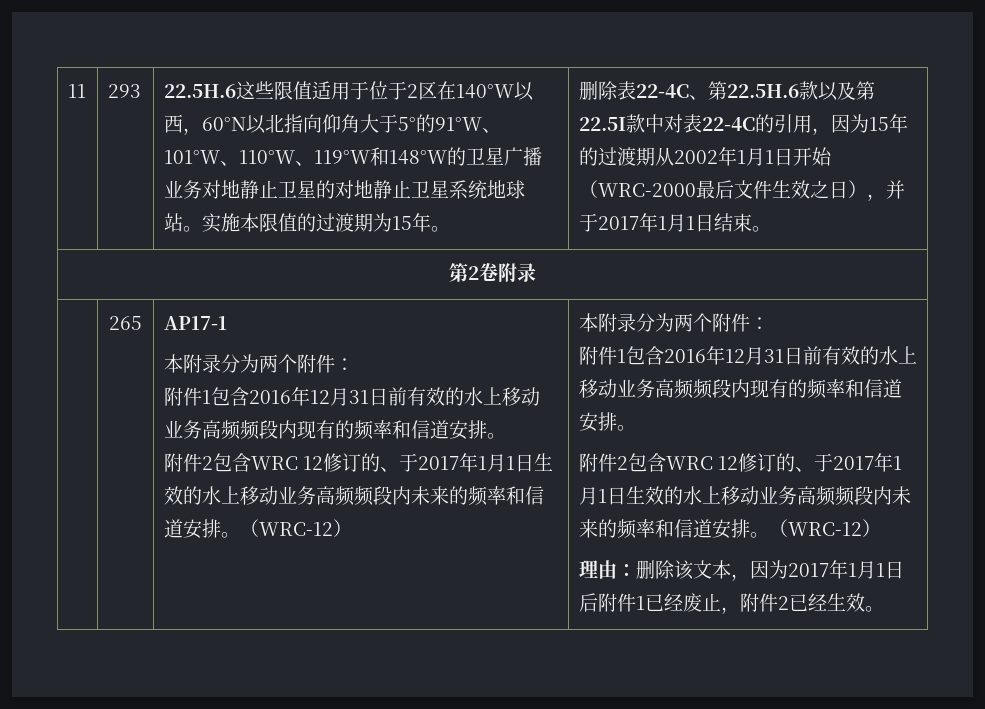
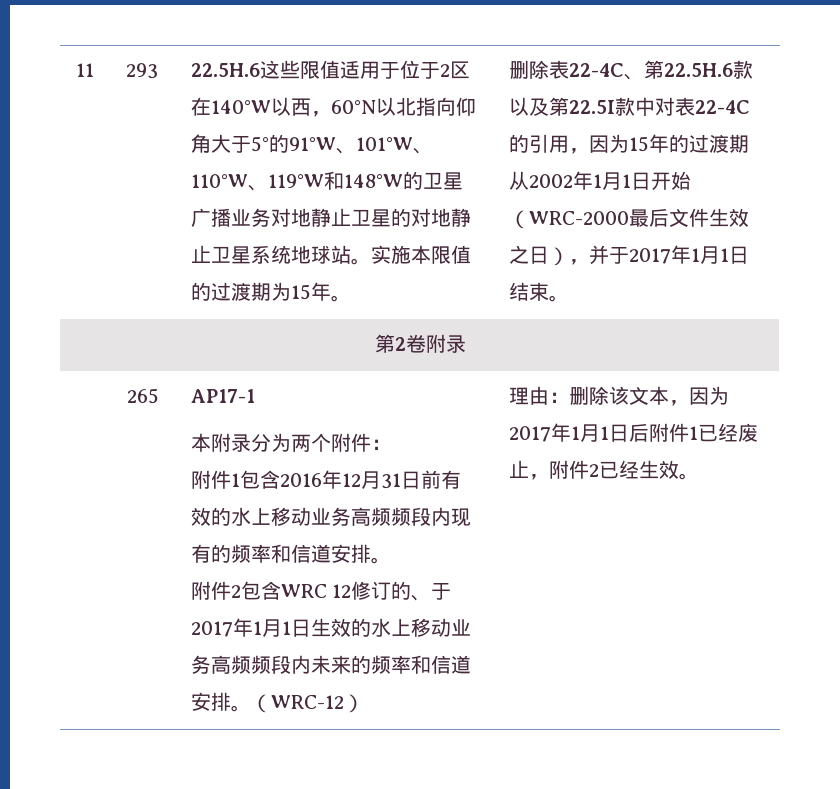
[578,313,769,332] [578,346,917,365] [578,379,902,399] [578,412,636,432] [578,453,902,472] [578,486,911,506] [578,519,881,539] 本附录分为两个附件： // 附件1包含2016年12月31日前有效的水上移动业务高频频段内现有的频率和信道安排。 // 附件2包含WRC 12修订的、于2017年1月1日生效的水上移动业务高频频段内未来的频率和信道安排。（WRC-12） // -> (364, 703) none

